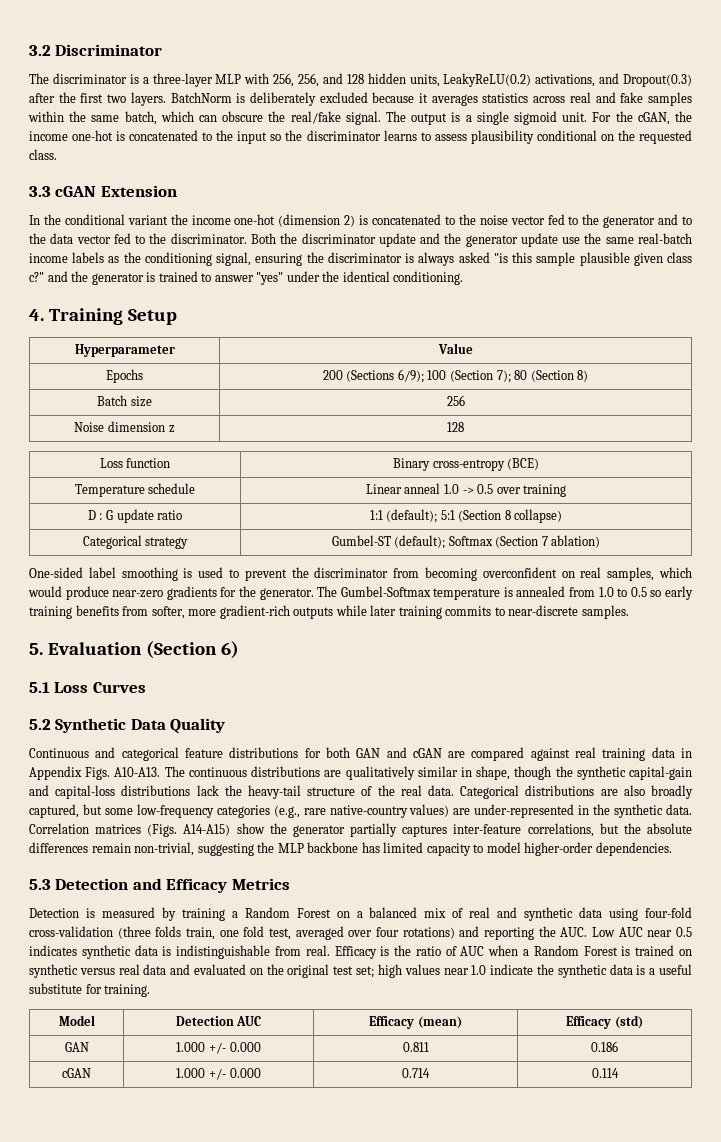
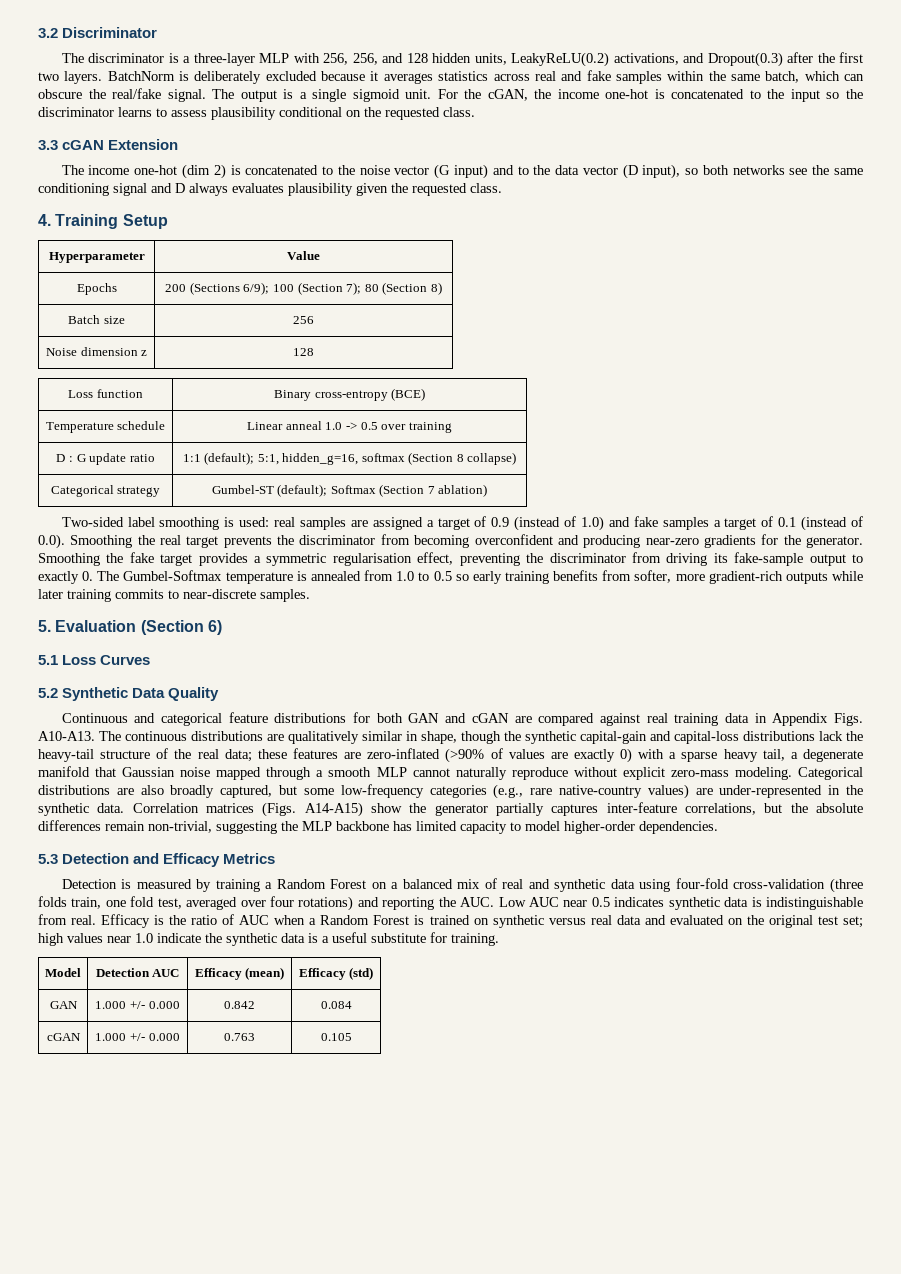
[29,214,341,227] In the conditional variant the income one-hot (dimension -> [61,164,211,179] The income one-hot (dim
[547,214,656,228] fed to the generator -> [434,164,488,179] (G input)
[113,233,693,247] [29,252,693,266] [29,271,464,285] fed to the discriminator. Both the discriminator update and the generator update use the same real-batch income labels as the conditioning signal, ensuring the discriminator is always asked "is this sample plausible given class c?" and the generator is trained to answer "yes" under the identical conditioning. -> [622,164,863,179] [38,183,502,196] (D input), so both networks see the same conditioning signal and D always evaluates plausibility given the requested class.
[440,510,455,520] 5:1 -> [257,453,405,465] 5:1, hidden_g=16, softmax
[29,567,83,578] One-sided -> [61,517,124,527] Two-sided
[198,567,287,581] used to prevent -> [239,516,864,531] [38,534,272,549] used: real samples are assigned a target of 0.9 (instead of 1.0) and fake samples a target of 0.1 (instead of 0.0). Smoothing the real target prevents
[561,567,692,581] [28,586,109,600] on real samples, which would produce -> [557,535,641,548] and producing
(314, 594) none -> [38,552,863,566] [38,571,94,584] Smoothing the fake target provides a symmetric regularisation effect, preventing the discriminator from driving its fake-sample output to exactly 0.
[427,785,454,796] data. -> [224,748,863,763] [38,766,792,780] data; these features are zero-inflated (>90% of values are exactly 0) with a sparse heavy tail, a degenerate manifold that Gaussian noise mapped through a smooth MLP cannot naturally reproduce without explicit zero-mass modeling.
[402,1042,429,1052] [591,1041,618,1052] 0.811 | 0.186 -> [224,1001,255,1009] [320,1001,352,1009] 0.842 | 0.084
[402,1068,430,1078] [591,1068,619,1078] 0.714 | 0.114 -> [224,1033,255,1041] [320,1033,352,1041] 0.763 | 0.105

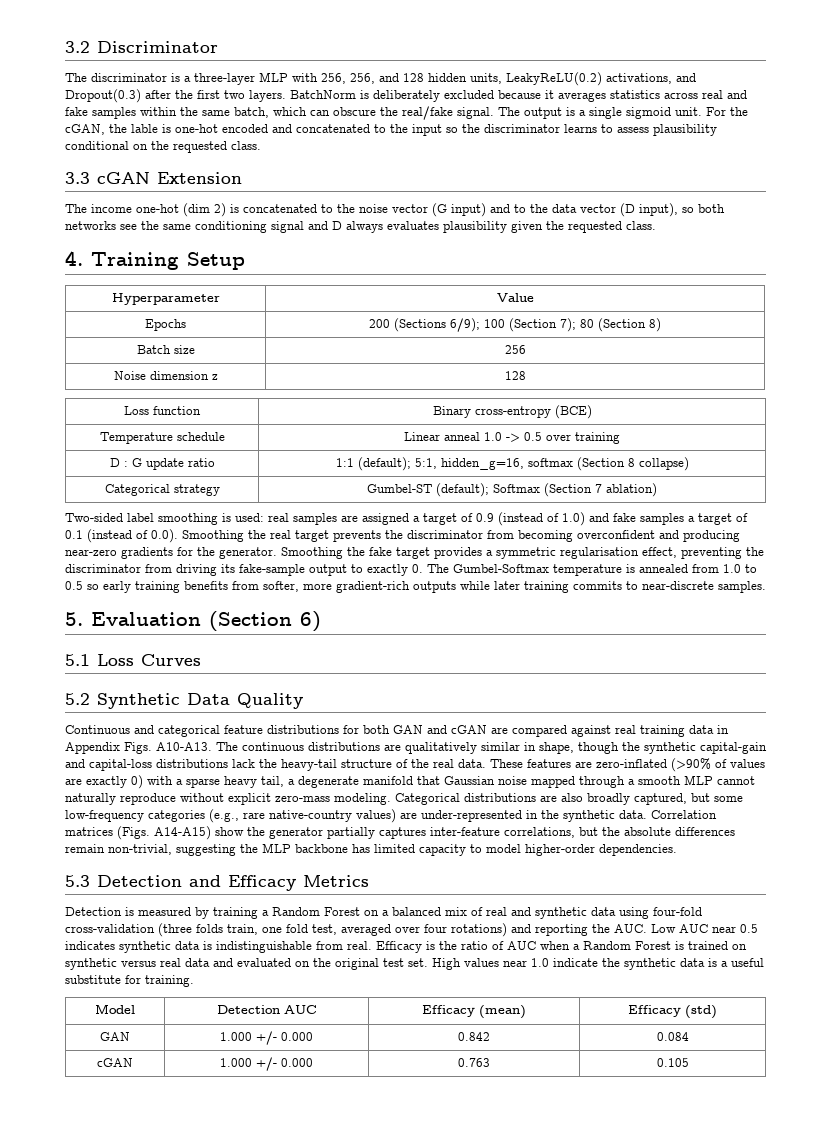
[557,89,665,99] income one-hot is -> [131,124,292,133] lable is one-hot encoded and
[224,749,287,762] data; these -> [458,759,523,768] data. These
[842,916,863,928] [38,933,64,946] set; high -> [408,958,461,970] set. High

